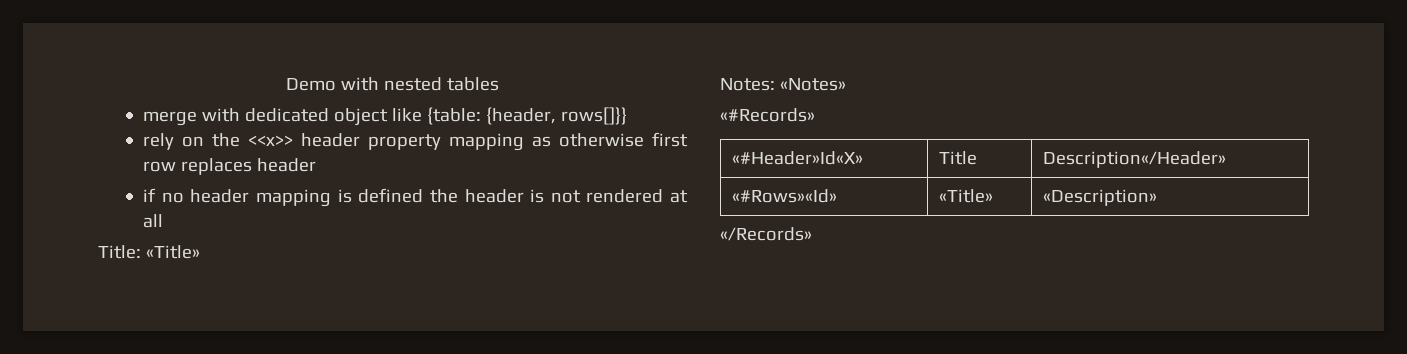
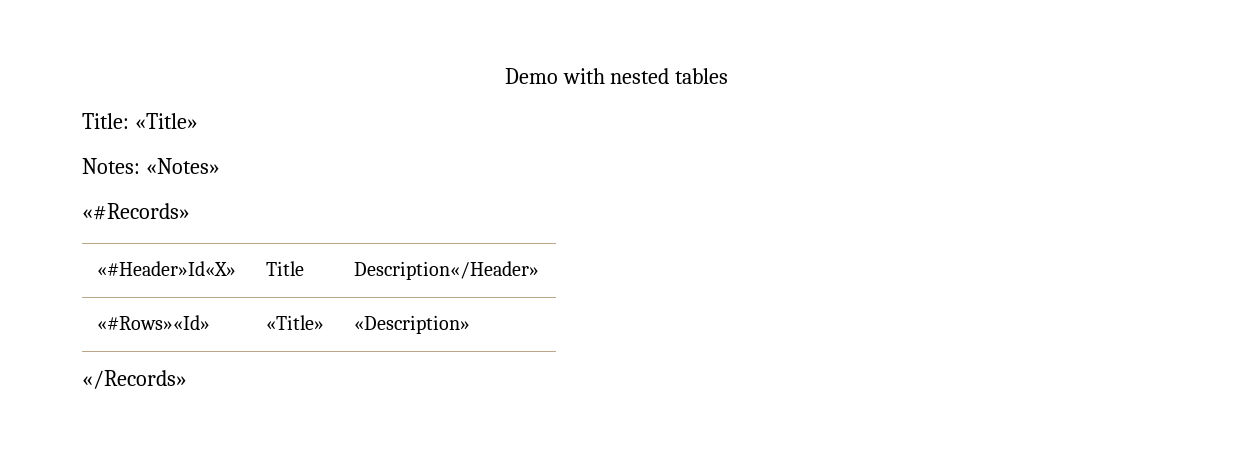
[143,107,628,126] [143,132,689,151] [143,158,317,175] [143,188,688,207] [143,214,164,228] // merge with dedicated object like {table: {header, rows[]}} // rely on the <<x>> header property mapping as otherwise first row replaces header // if no header mapping is defined the header is not rendered at all -> (729, 76) none

